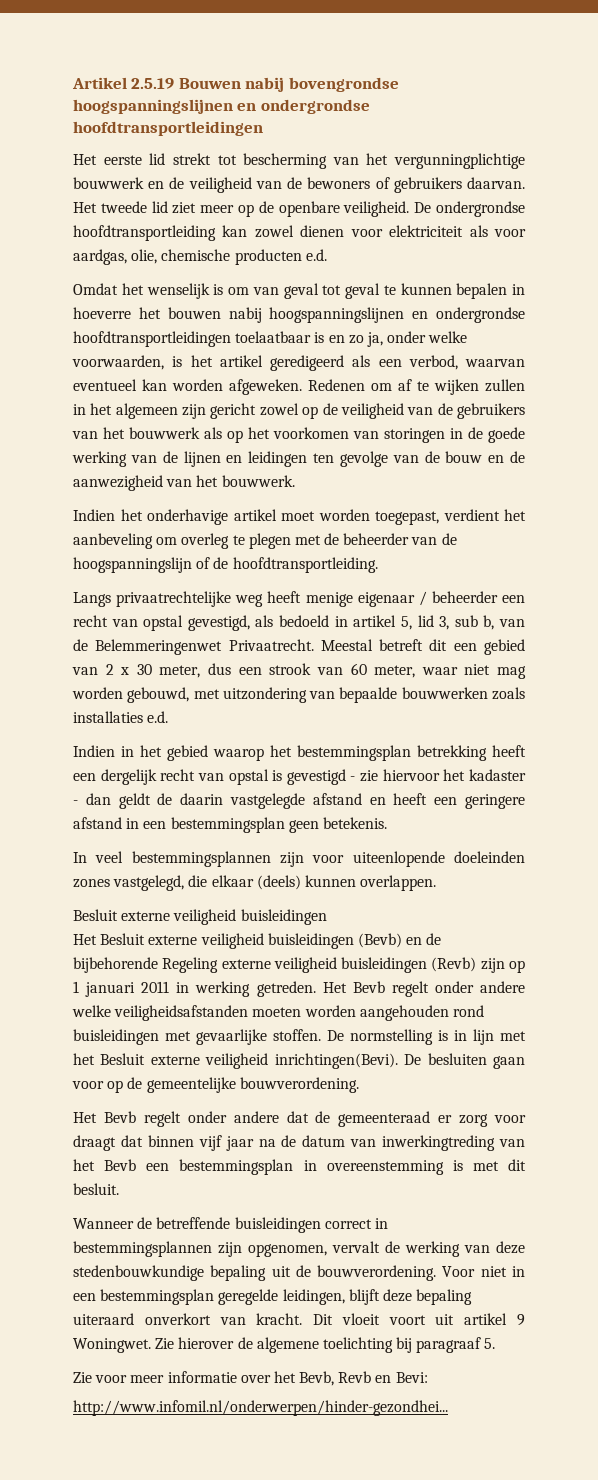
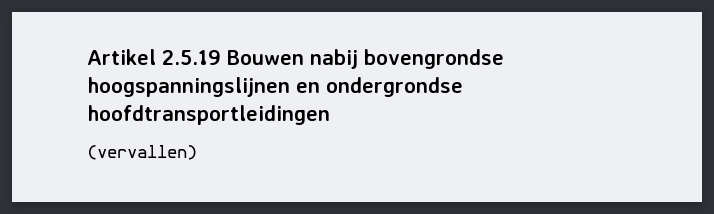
[73,153,525,169] [73,177,525,193] [73,201,525,217] [73,225,526,241] [73,249,327,265] [73,283,525,299] [73,307,525,323] [73,331,468,347] [72,355,525,371] [73,379,525,395] [73,403,525,419] [72,427,525,443] [72,451,525,467] [73,475,295,491] [73,509,526,525] [73,533,457,549] [73,557,378,573] [73,591,525,607] [73,615,526,631] [73,639,525,655] [72,663,527,679] [72,687,525,703] [73,711,169,723] [73,745,526,761] [73,769,526,785] [73,793,525,809] [73,817,387,833] [73,851,525,867] [73,875,437,891] [73,909,327,925] [73,933,442,949] [73,957,525,973] [73,981,525,997] [72,1005,484,1021] [73,1029,526,1045] [73,1053,525,1069] [72,1077,359,1093] [73,1111,526,1127] [73,1135,525,1151] [73,1159,526,1175] [73,1183,119,1195] [73,1217,388,1233] [73,1241,525,1257] [73,1265,525,1281] [73,1289,473,1305] [73,1313,525,1326] [73,1337,496,1353] [73,1371,428,1386] [73,1400,448,1416] Het eerste lid strekt tot bescherming van het vergunningplichtige bouwwerk en de veiligheid van de bewoners of gebruikers daarvan. Het tweede lid ziet meer op de openbare veiligheid. De ondergrondse hoofdtransportleiding kan zowel dienen voor elektriciteit als voor aardgas, olie, chemische producten e.d. // Omdat het wenselijk is om van geval tot geval te kunnen bepalen in hoeverre het bouwen nabij hoogspanningslijnen en ondergrondse hoofdtransportleidingen toelaatbaar is en zo ja, onder welke voorwaarden, is het artikel geredigeerd als een verbod, waarvan eventueel kan worden afgeweken. Redenen om af te wijken zullen in het algemeen zijn gericht zowel op de veiligheid van de gebruikers van het bouwwerk als op het voorkomen van storingen in de goede werking van de lijnen en leidingen ten gevolge van de bouw en de aanwezigheid van het bouwwerk. // Indien het onderhavige artikel moet worden toegepast, verdient het aanbeveling om overleg te plegen met de beheerder van de hoogspanningslijn of de hoofdtransportleiding. // Langs privaatrechtelijke weg heeft menige eigenaar / beheerder een recht van opstal gevestigd, als bedoeld in artikel 5, lid 3, sub b, van de Belemmeringenwet Privaatrecht. Meestal betreft dit een gebied van 2 x 30 meter, dus een strook van 60 meter, waar niet mag worden gebouwd, met uitzondering van bepaalde bouwwerken zoals installaties e.d. // Indien in het gebied waarop het bestemmingsplan betrekking heeft een dergelijk recht van opstal is gevestigd - zie hiervoor het kadaster - dan geldt de daarin vastgelegde afstand en heeft een geringere afstand in een bestemmingsplan geen betekenis. // In veel bestemmingsplannen zijn voor uiteenlopende doeleinden zones vastgelegd, die elkaar (deels) kunnen overlappen. // Besluit externe veiligheid buisleidingen // Het Besluit externe veiligheid buisleidingen (Bevb) en de bijbehorende Regeling externe veiligheid buisleidingen (Revb) zijn op 1 januari 2011 in werking getreden. Het Bevb regelt onder andere welke veiligheidsafstanden moeten worden aangehouden rond buisleidingen met gevaarlijke stoffen. De normstelling is in lijn met het Besluit externe veiligheid inrichtingen(Bevi). De besluiten gaan voor op de gemeentelijke bouwverordening. // Het Bevb regelt onder andere dat de gemeenteraad er zorg voor draagt dat binnen vijf jaar na de datum van inwerkingtreding van het Bevb een bestemmingsplan in overeenstemming is met dit besluit. // Wanneer de betreffende buisleidingen correct in bestemmingsplannen zijn opgenomen, vervalt de werking van deze stedenbouwkundige bepaling uit de bouwverordening. Voor niet in een bestemmingsplan geregelde leidingen, blijft deze bepaling uiteraard onverkort van kracht. Dit vloeit voort uit artikel 9 Woningwet. Zie hierover de algemene toelichting bij paragraaf 5. // Zie voor meer informatie over het Bevb, Revb en Bevi: // http://www.infomil.nl/onderwerpen/hinder-gezondhei... -> [87,145,197,160] (vervallen)

